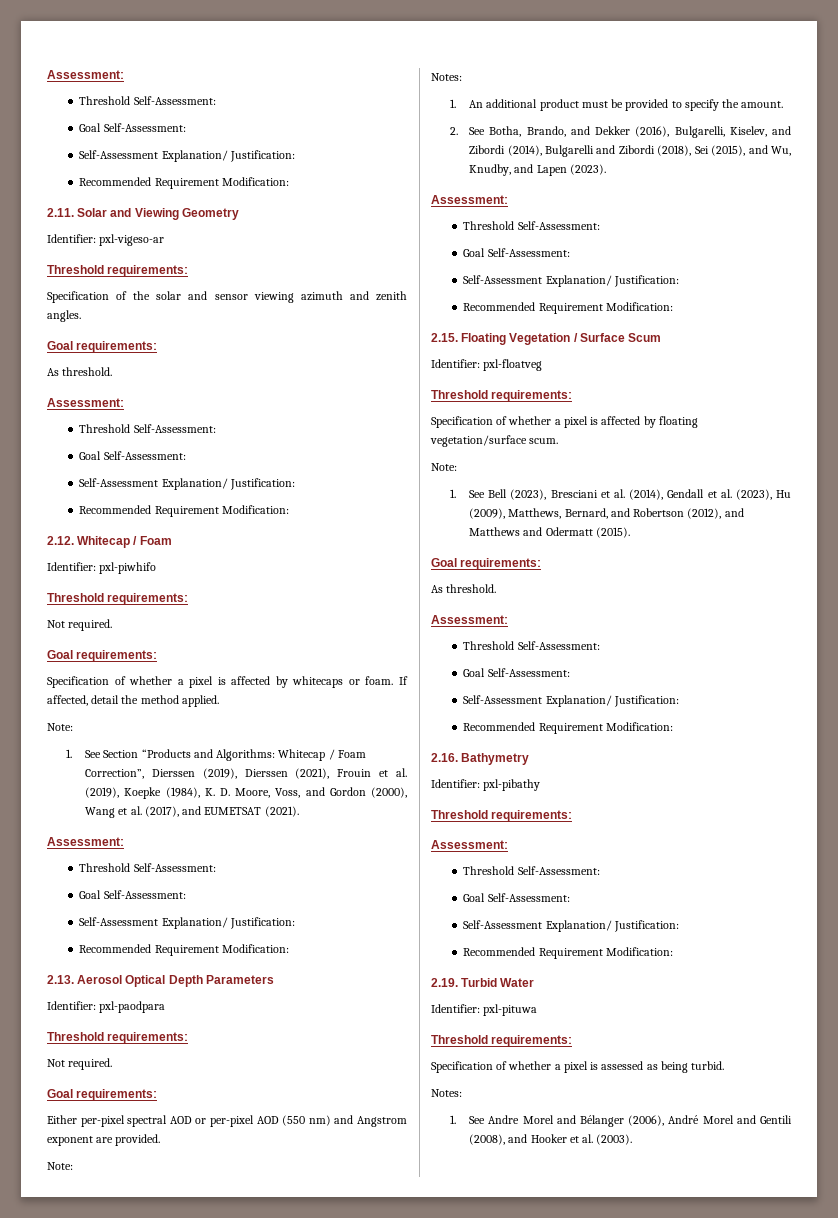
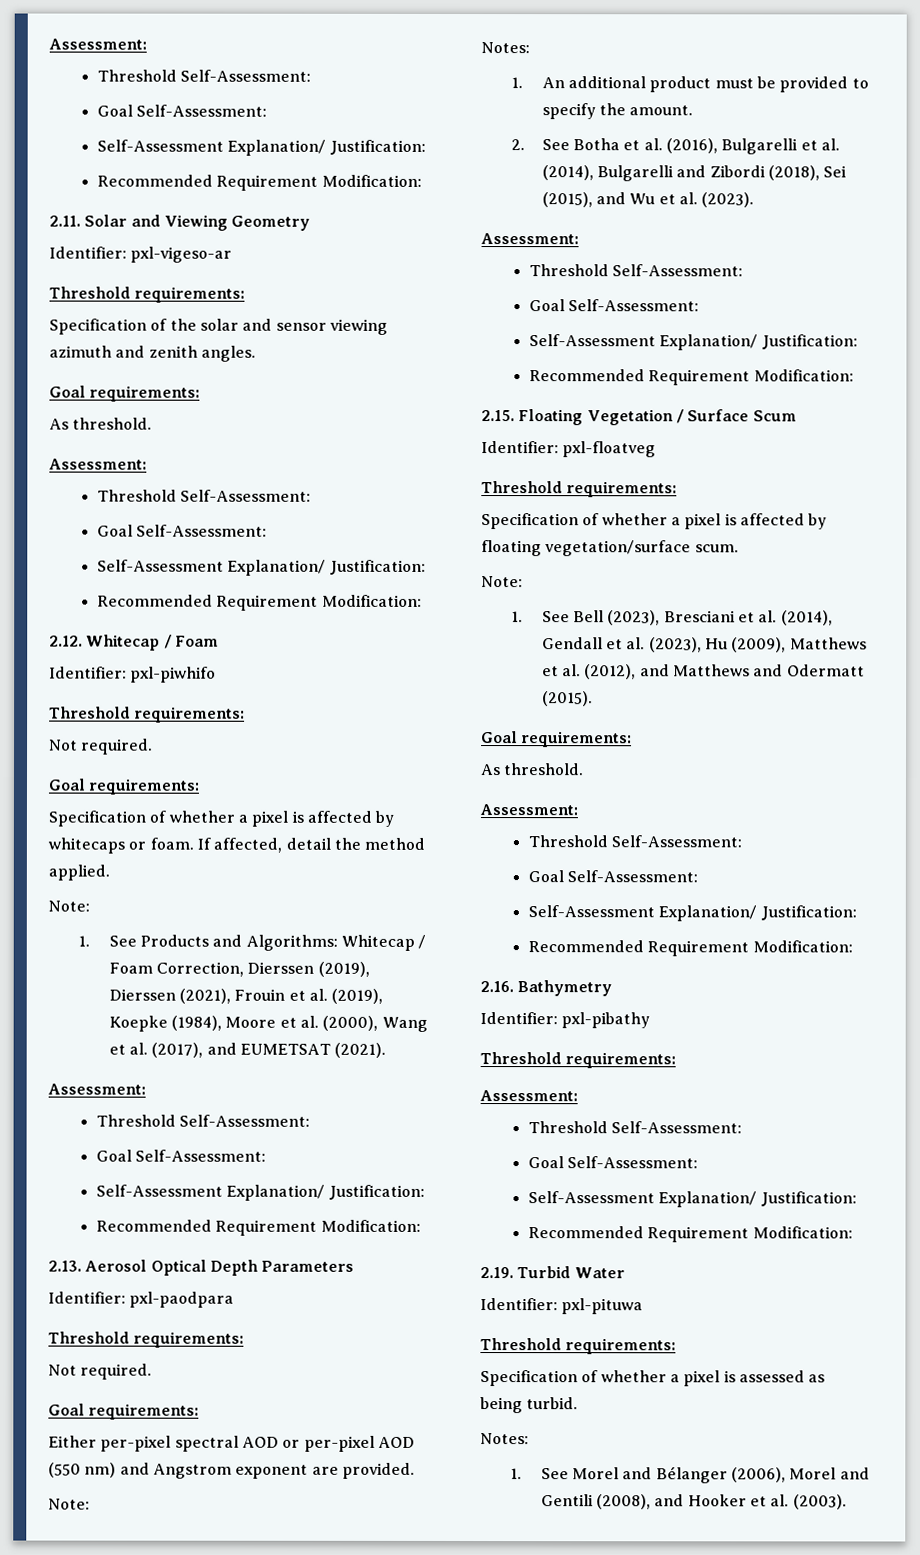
[103,749,191,758] Section “Products -> [139,934,209,947] Products
[85,769,145,779] Correction”, -> [155,961,244,977] Correction,
[204,787,366,798] K. D. Moore, Voss, and Gordon -> [225,1015,319,1028] Moore et al.
[489,126,791,138] [469,145,506,154] Botha, Brando, and Dekker (2016), Bulgarelli, Kiselev, and Zibordi -> [572,138,840,155] Botha et al. (2016), Bulgarelli et al.
[771,146,791,156] [469,164,567,176] Wu, Knudby, and Lapen -> [629,192,698,205] Wu et al.
[508,508,685,519] Matthews, Bernard, and Robertson -> [789,637,867,650] [541,664,581,677] Matthews et al.
[488,1115,520,1124] Andre -> (569, 1474) none
[668,1115,700,1124] André -> (786, 1475) none

